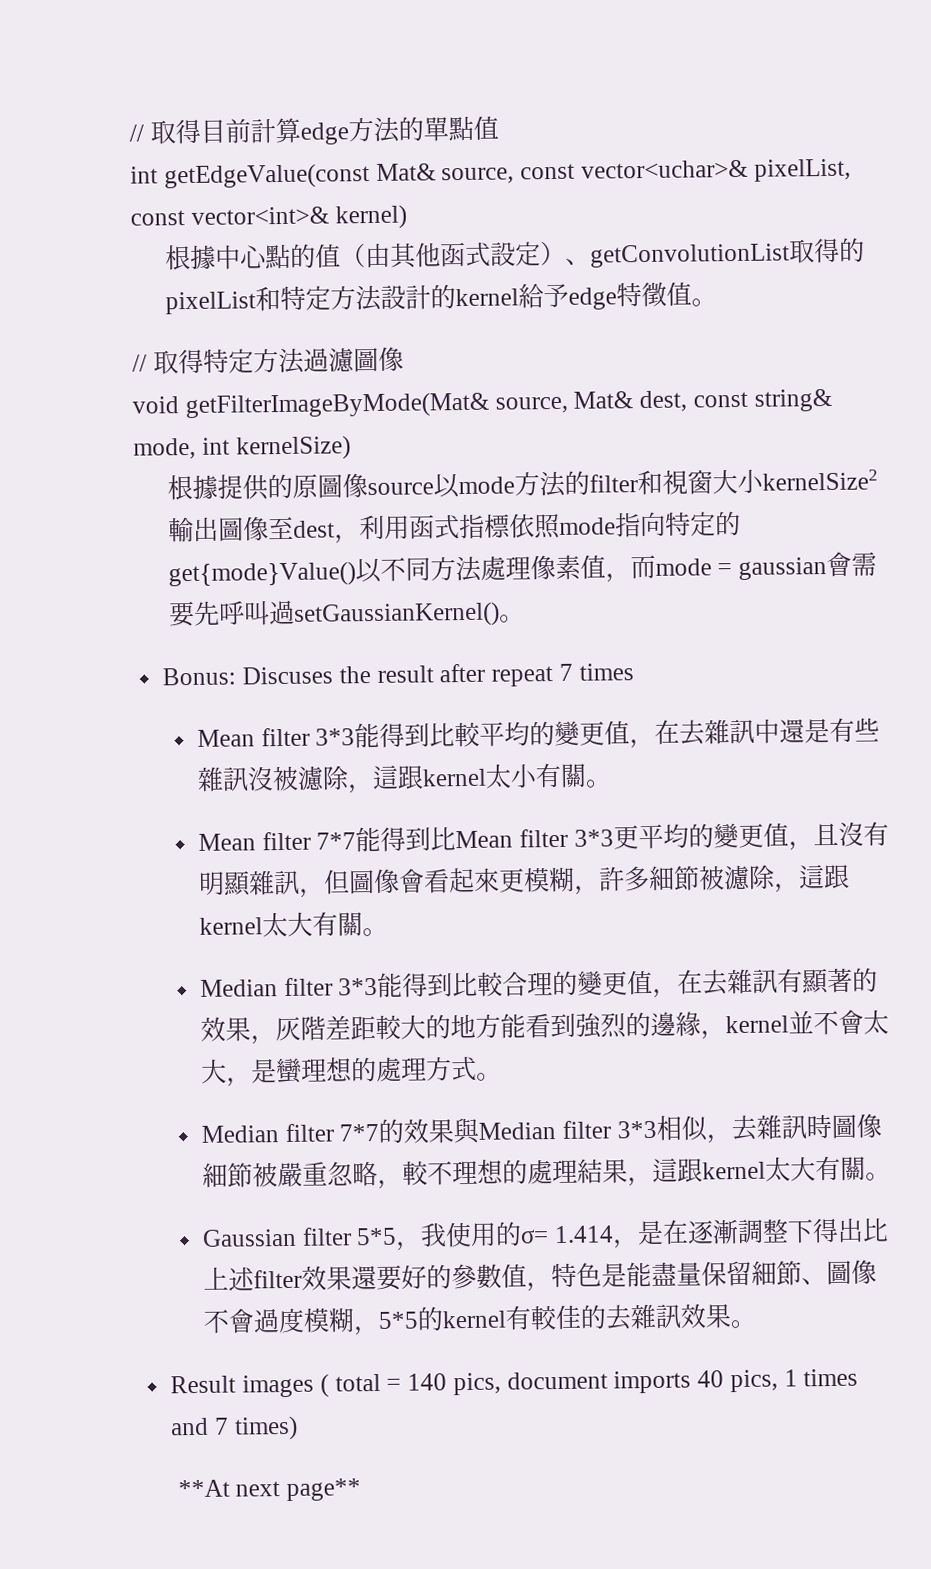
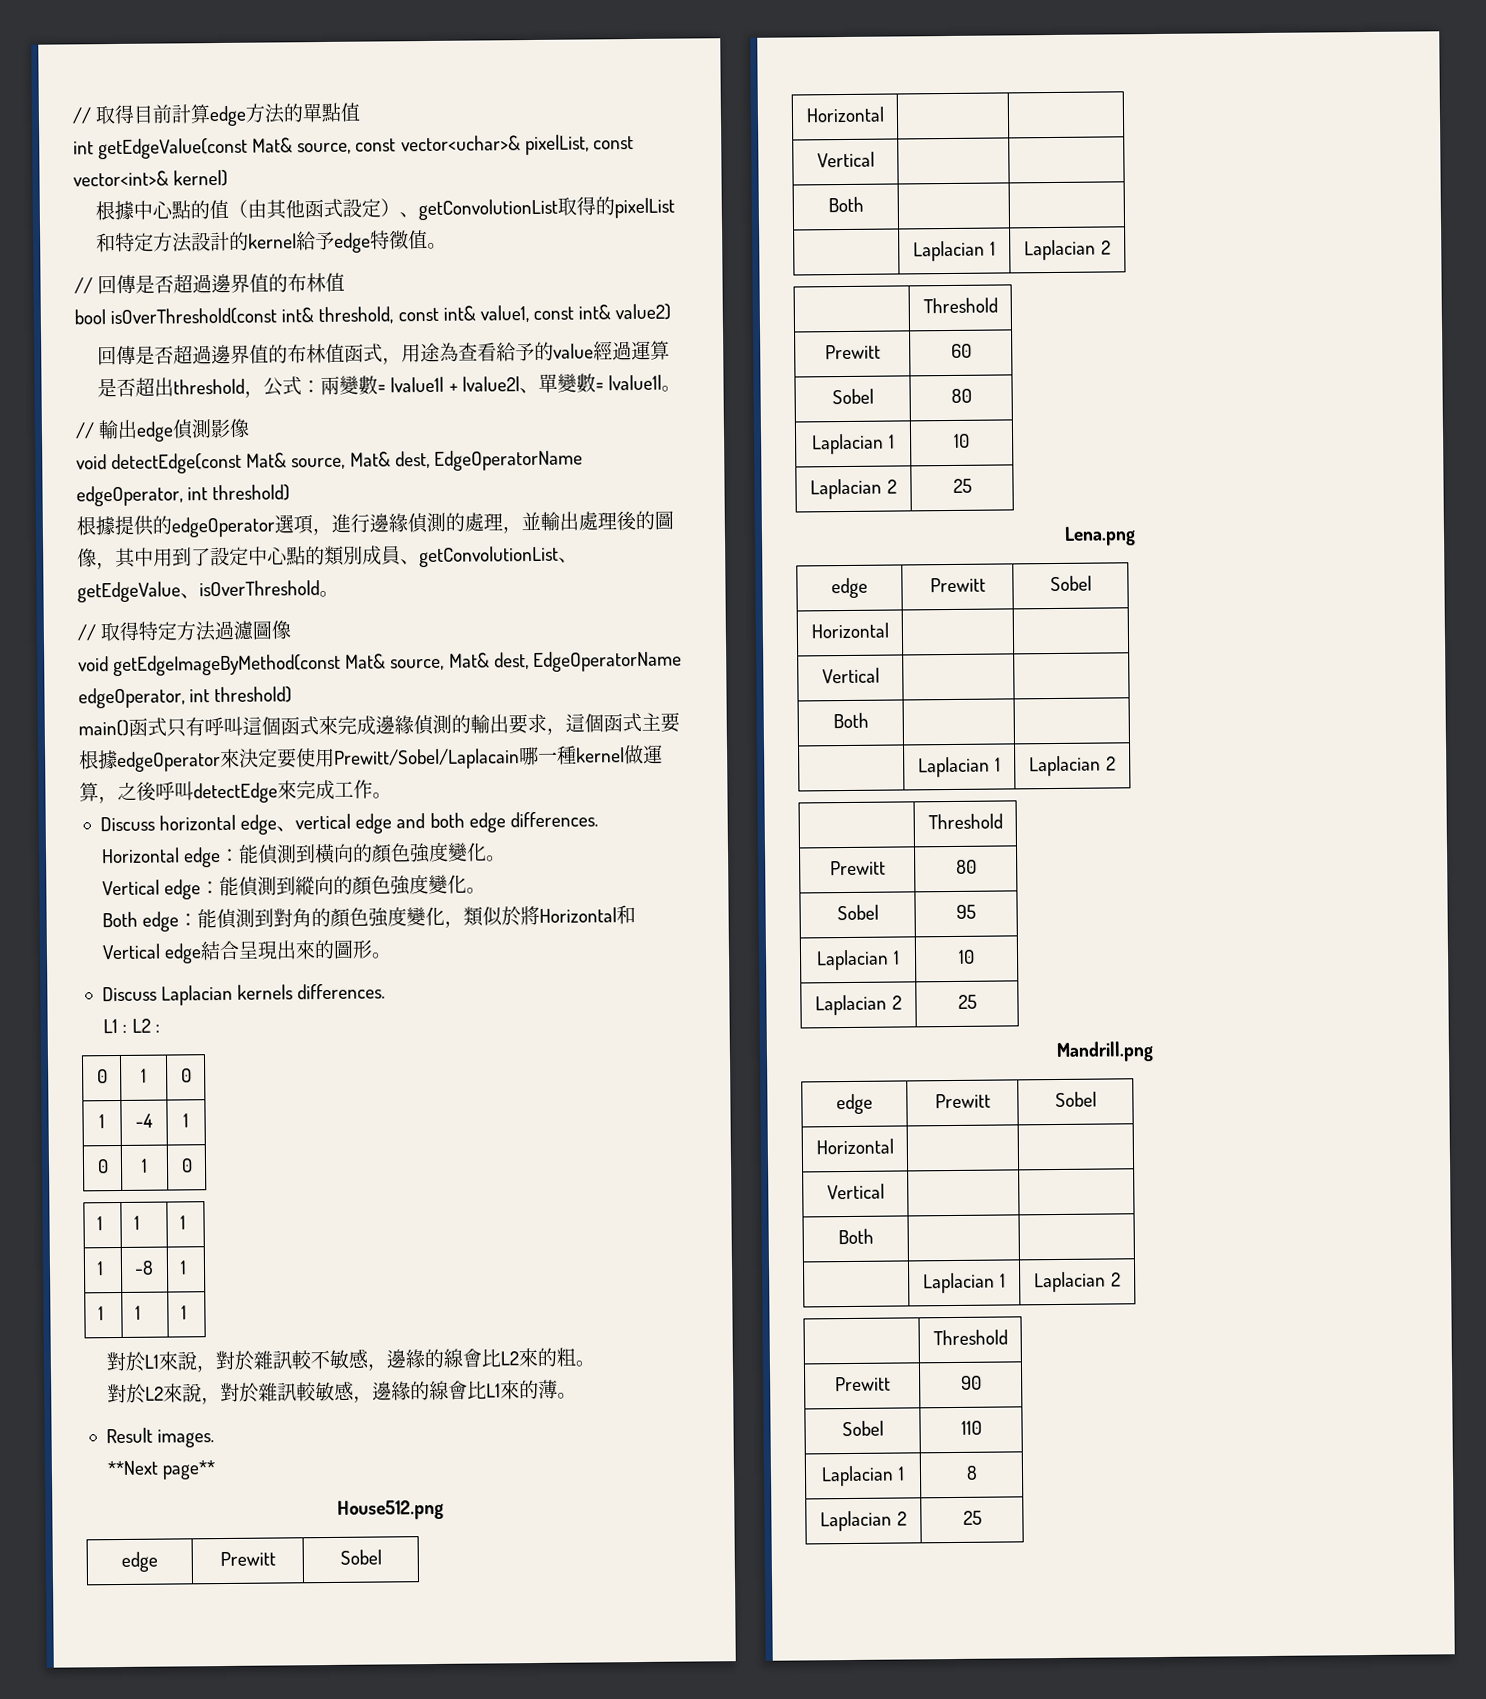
(717, 302) none -> [74,272,346,295] [74,303,672,326] [97,340,671,366] [97,373,681,398] [75,418,251,442] [76,449,583,475] [76,484,291,507] [76,510,674,538] [77,545,578,570] [77,580,339,603] // // 回傳是否超過邊界值的布林值 // bool isOverThreshold(const int& threshold, const int& value1, const int& value2) // 回傳是否超過邊界值的布林值函式，用途為查看給予的value經過運算是否超出threshold，公式：兩變數= |value1| + |value2|、單變數= |value1|。 // // 輸出edge偵測影像 // void detectEdge(const Mat& source, Mat& dest, EdgeOperatorName edgeOperator, int threshold) // 根據提供的edgeOperator選項，進行邊緣偵測的處理，並輸出處理後的圖像，其中用到了設定中心點的類別成員、getConvolutionList、getEdgeValue、isOverThreshold。
[184,388,832,420] [133,435,351,461] [166,468,878,501] [167,510,741,544] [167,551,878,588] [167,599,525,628] [162,663,634,687] [196,717,881,749] [196,762,612,794] [197,821,889,853] [197,864,850,898] [198,911,388,938] [199,967,879,998] [199,1009,889,1045] [200,1055,502,1087] [200,1113,882,1145] [201,1155,891,1190] [201,1217,890,1251] [202,1259,877,1292] [202,1303,756,1336] [170,1368,859,1398] [170,1415,298,1441] [177,1478,362,1502] getFilterImageByMode(Mat& source, Mat& dest, const string& mode, int kernelSize) // 根據提供的原圖像source以mode方法的filter和視窗大小kernelSize2輸出圖像至dest，利用函式指標依照mode指向特定的get{mode}Value()以不同方法處理像素值，而mode = gaussian會需要先呼叫過setGaussianKernel()。 // Bonus: Discuses the result after repeat 7 times // Mean filter 3*3能得到比較平均的變更值，在去雜訊中還是有些雜訊沒被濾除，這跟kernel太小有關。 // Mean filter 7*7能得到比Mean filter 3*3更平均的變更值，且沒有明顯雜訊，但圖像會看起來更模糊，許多細節被濾除，這跟kernel太大有關。 // Median filter 3*3能得到比較合理的變更值，在去雜訊有顯著的效果，灰階差距較大的地方能看到強烈的邊緣，kernel並不會太大，是蠻理想的處理方式。 // Median filter 7*7的效果與Median filter 3*3相似，去雜訊時圖像細節被嚴重忽略，較不理想的處理結果，這跟kernel太大有關。 // Gaussian filter 5*5，我使用的σ= 1.414，是在逐漸調整下得出比上述filter效果還要好的參數值，特色是能盡量保留細節、圖像不會過度模糊，5*5的kernel有較佳的去雜訊效果。 // Result images ( total = 140 pics, document imports 40 pics, 1 times and 7 times) // **At next page** -> [113,650,682,677] [78,686,293,709] [78,712,680,738] [79,744,663,773] [79,779,392,804] [99,811,598,835] [101,842,507,868] [102,874,487,900] [102,905,637,932] [102,939,393,964] [101,983,386,1006] [103,1018,160,1034] [96,1069,108,1084] [141,1068,147,1083] [180,1068,192,1083] [99,1114,105,1129] [135,1113,153,1128] [183,1113,189,1128] [96,1159,109,1174] [141,1158,148,1173] [180,1158,193,1173] [96,1216,103,1231] [133,1215,140,1230] [179,1215,186,1230] [96,1261,104,1276] [133,1260,154,1275] [179,1260,187,1275] [97,1306,104,1321] [134,1305,141,1320] [180,1305,187,1320] [106,1347,596,1373] [107,1379,578,1405] [105,1427,215,1448] [107,1460,217,1480] [336,1499,444,1520] [121,1551,158,1572] [219,1551,276,1567] [339,1549,382,1565] [805,106,885,123] [816,151,875,168] [827,196,864,213] [913,240,996,262] [1024,239,1111,261] [922,297,998,314] [824,344,881,360] [950,343,972,358] [831,388,874,405] [950,388,972,403] [812,433,895,455] [954,433,970,448] [810,478,897,500] [952,478,972,493] [1063,526,1136,546] [831,577,868,599] [929,577,986,593] [1049,575,1092,592] [810,622,889,639] [821,667,880,684] [832,712,869,729] [918,756,1001,778] [1029,755,1116,777] [927,813,1003,830] [829,860,886,876] [955,859,977,874] [836,904,879,921] [956,904,976,919] [816,949,900,971] [958,949,975,964] [815,994,902,1016] [957,994,977,1009] [1055,1041,1154,1063] [836,1093,873,1115] [934,1093,991,1109] [1054,1091,1097,1108] [815,1138,894,1155] [826,1183,885,1200] [837,1228,874,1245] [923,1272,1006,1294] [1034,1271,1121,1293] [932,1329,1008,1346] [834,1376,891,1392] [960,1375,982,1390] [841,1420,884,1437] [960,1420,982,1435] [821,1465,905,1487] [965,1465,978,1480] [820,1510,907,1532] [962,1510,982,1525] getEdgeImageByMethod(const Mat& source, Mat& dest, EdgeOperatorName edgeOperator, int threshold) // main()函式只有呼叫這個函式來完成邊緣偵測的輸出要求，這個函式主要根據edgeOperator來決定要使用Prewitt/Sobel/Laplacain哪一種kernel做運算，之後呼叫detectEdge來完成工作。 // Discuss horizontal edge、vertical edge and both edge differences. // Horizontal edge：能偵測到橫向的顏色強度變化。 // Vertical edge：能偵測到縱向的顏色強度變化。 // Both edge：能偵測到對角的顏色強度變化，類似於將Horizontal和Vertical edge結合呈現出來的圖形。 // Discuss Laplacian kernels differences. // L1 : L2 : // 0 | 1 | 0 // 1 | -4 | 1 // 0 | 1 | 0 // 1 | 1 | 1 // 1 | -8 | 1 // 1 | 1 | 1 // 對於L1來說，對於雜訊較不敏感，邊緣的線會比L2來的粗。 // 對於L2來說，對於雜訊較敏感，邊緣的線會比L1來的薄。 // Result images. // **Next page** // House512.png // edge | Prewitt | Sobel // Horizontal | | // Vertical | | // Both | | // | Laplacian 1 | Laplacian 2 // | Threshold // Prewitt | 60 // Sobel | 80 // Laplacian 1 | 10 // Laplacian 2 | 25 // Lena.png // edge | Prewitt | Sobel // Horizontal | | // Vertical | | // Both | | // | Laplacian 1 | Laplacian 2 // | Threshold // Prewitt | 80 // Sobel | 95 // Laplacian 1 | 10 // Laplacian 2 | 25 // Mandrill.png // edge | Prewitt | Sobel // Horizontal | | // Vertical | | // Both | | // | Laplacian 1 | Laplacian 2 // | Threshold // Prewitt | 90 // Sobel | 110 // Laplacian 1 | 8 // Laplacian 2 | 25

